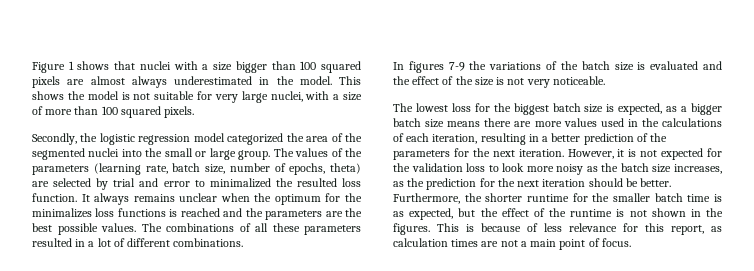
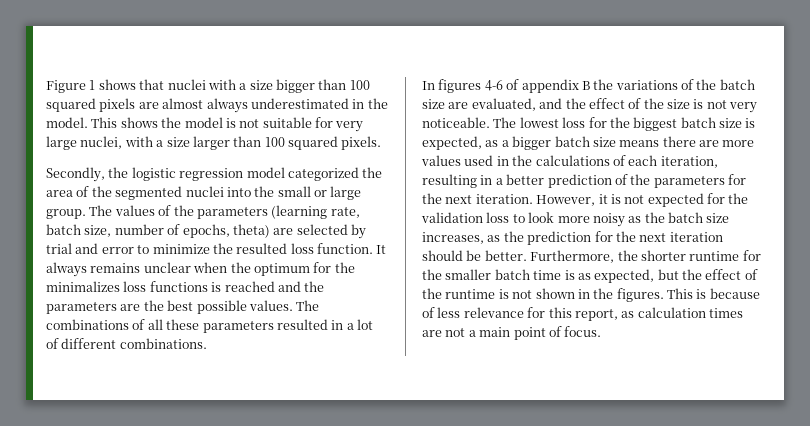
[32,106,73,115] of more -> [192,136,230,150] larger
[209,178,271,188] minimalized -> [152,244,210,254] minimize
[448,62,465,71] 7-9 -> [484,79,590,93] 4-6 of appendix B
[637,61,699,70] is evaluated -> [448,98,536,111] are evaluated,
(605, 80) // -> (490, 122) none

